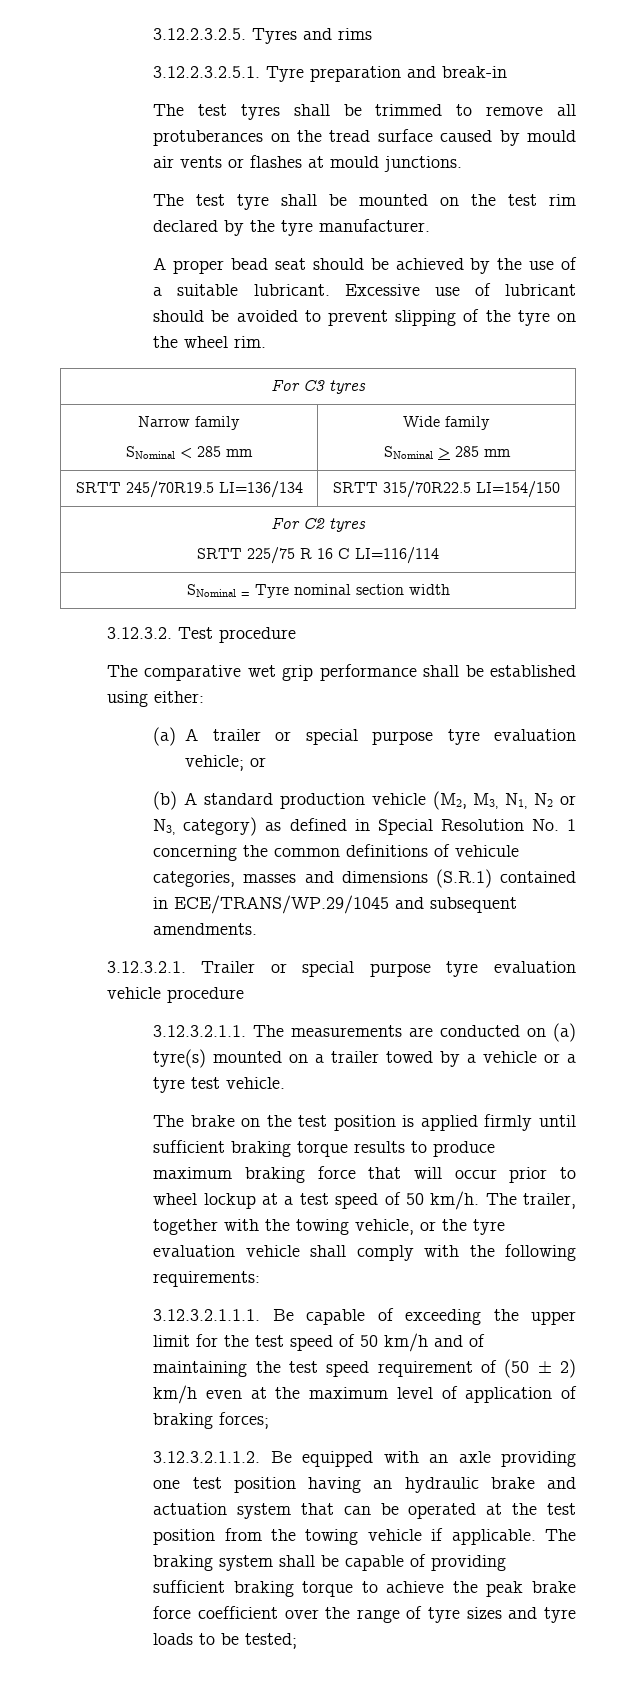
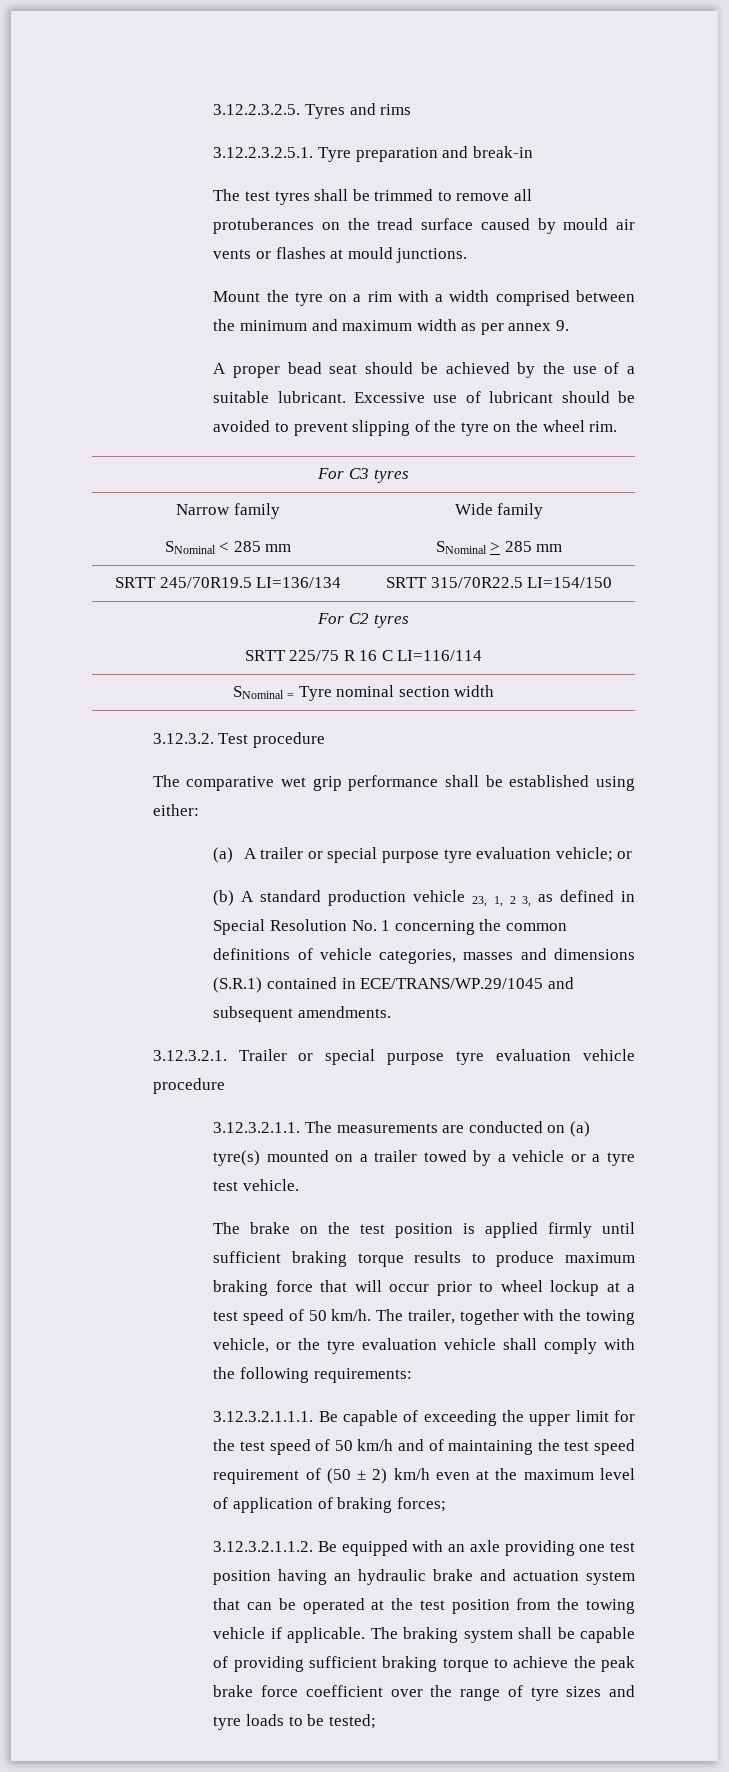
[153,194,577,210] [153,219,431,236] The test tyre shall be mounted on the test rim declared by the tyre manufacturer. -> [213,290,635,306] [213,319,570,335] Mount the tyre on a rim with a width comprised between the minimum and maximum width as per annex 9.
[432,791,576,810] [153,817,258,836] (M2, M3, N1, N2 or N3, category) -> [471,896,532,907] 23, 1, 2 3,
[455,845,520,857] vehicule -> [319,948,372,960] vehicle

